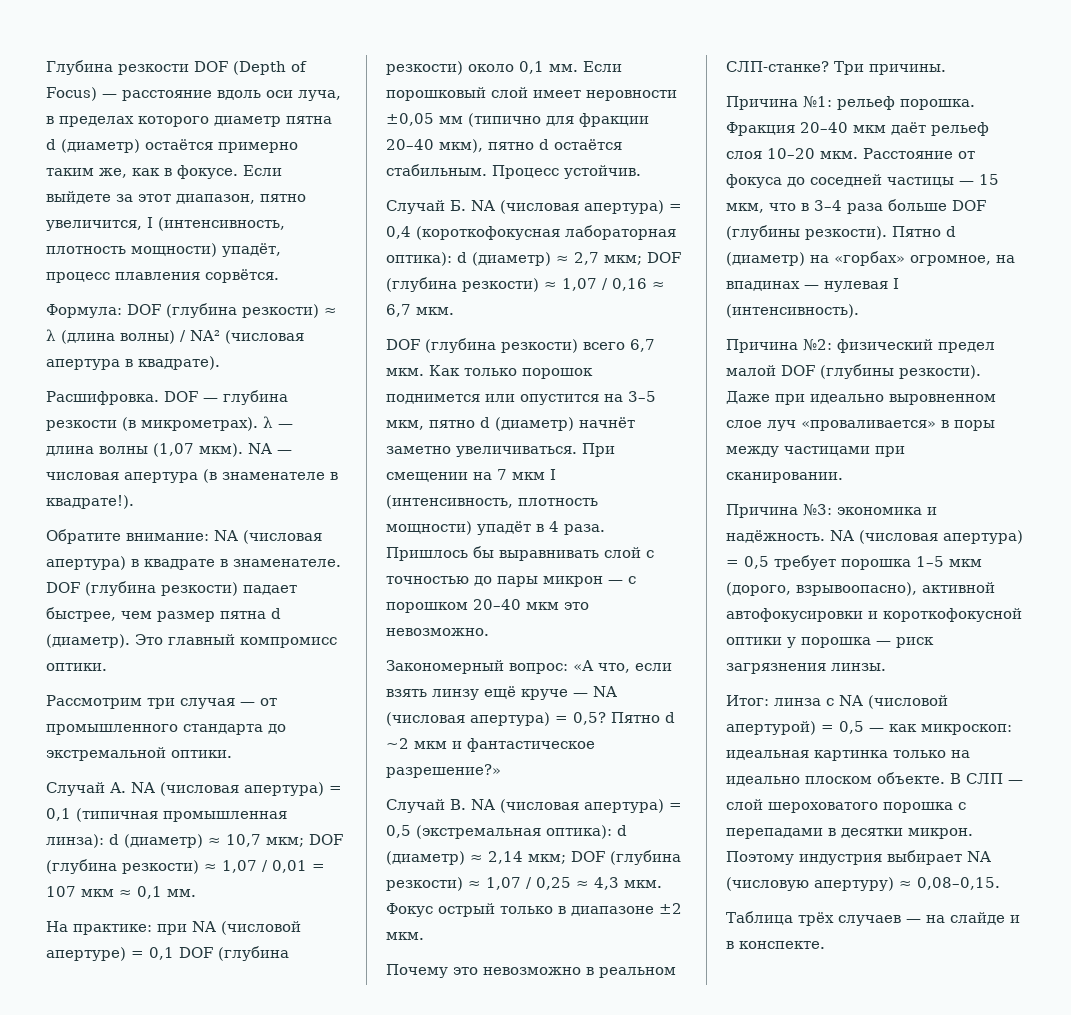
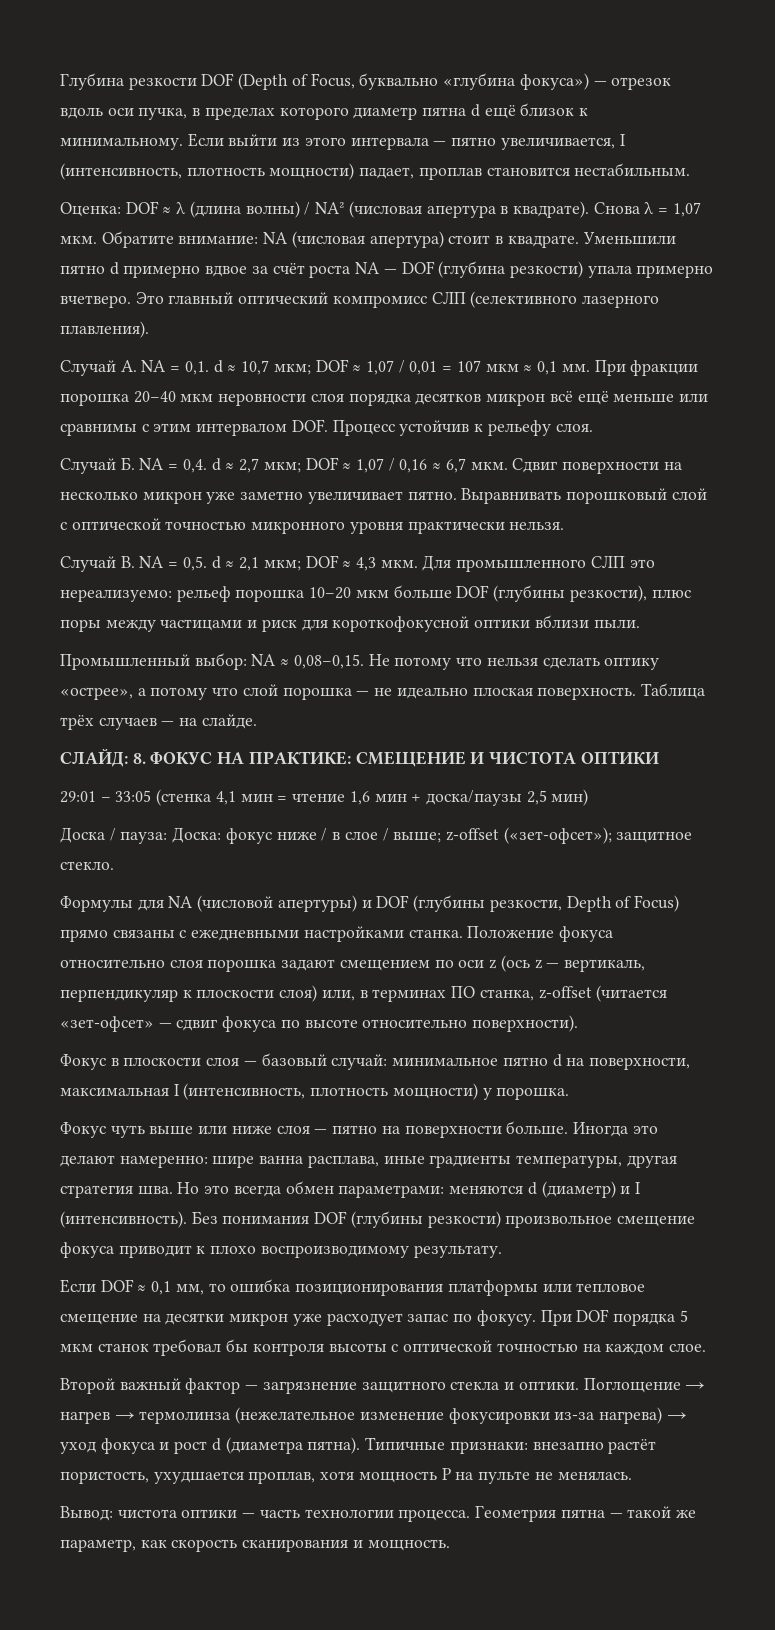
[46,87,212,101] Focus) — расстояние -> [310,73,672,90] Focus, буквально «глубина фокуса») — отрезок
[298,90,341,101] луча, -> [138,108,188,120] пучка,
[61,139,298,153] [46,165,282,179] [46,191,306,204] [46,217,285,231] [46,243,281,257] [46,269,279,283] [46,303,319,318] (диаметр) остаётся примерно таким же, как в фокусе. Если выйдете за этот диапазон, пятно увеличится, I (интенсивность, плотность мощности) упадёт, процесс плавления сорвётся. // Формула: DOF (глубина резкости) -> [484,103,588,119] [60,133,625,150] [60,163,691,180] [60,201,159,217] ещё близок к минимальному. Если выйти из этого интервала — пятно увеличивается, I (интенсивность, плотность мощности) падает, проплав становится нестабильным. // Оценка: DOF
[46,390,288,405] [46,416,293,431] [46,443,292,457] [46,469,338,483] [46,495,134,509] // Расшифровка. DOF — глубина резкости (в микрометрах). λ — длина волны (1,07 мкм). NA — числовая апертура (в знаменателе в квадрате!). // -> [593,202,701,217] [60,236,97,244] Снова λ = 1,07 мкм.
[131,559,341,570] [46,581,297,596] [46,607,281,622] [46,634,337,648] [46,663,107,671] [46,695,277,709] [46,724,286,735] [46,747,232,761] [46,782,342,796] [46,808,287,822] [46,834,203,848] в квадрате в знаменателе. DOF (глубина резкости) падает быстрее, чем размер пятна d (диаметр). Это главный компромисс оптики. // Рассмотрим три случая — от промышленного стандарта до экстремальной оптики. // Случай А. NA (числовая апертура) = 0,1 (типичная промышленная линза): d (диаметр) -> [448,232,676,248] [60,261,714,278] [60,291,660,308] [60,321,149,338] [60,360,223,376] стоит в квадрате. Уменьшили пятно d примерно вдвое за счёт роста NA — DOF (глубина резкости) упала примерно вчетверо. Это главный оптический компромисс СЛП (селективного лазерного плавления). // Случай А. NA = 0,1. d
[46,859,199,874] (глубина резкости) -> (349, 365) none
[46,921,301,935] [46,946,289,961] [386,61,622,75] [386,87,677,101] [386,113,649,127] [386,139,622,153] [386,164,641,179] [386,200,682,214] [386,225,676,240] [386,252,551,266] // На практике: при NA (числовой апертуре) = 0,1 DOF (глубина резкости) около 0,1 мм. Если порошковый слой имеет неровности ±0,05 мм (типично для фракции 20–40 мкм), пятно d остаётся стабильным. Процесс устойчив. // Случай Б. NA (числовая апертура) = 0,4 (короткофокусная лабораторная оптика): d (диаметр) -> [594,360,699,376] [60,391,708,406] [60,419,593,436] [60,457,221,474] При фракции порошка 20–40 мкм неровности слоя порядка десятков микрон всё ещё меньше или сравнимы с этим интервалом DOF. Процесс устойчив к рельефу слоя. // Случай Б. NA = 0,4. d
[386,277,539,292] (глубина резкости) -> (339, 463) none
[386,338,655,353] [386,365,593,379] [386,391,656,405] [386,417,635,431] [386,443,615,457] [386,469,556,482] [386,495,598,509] [386,521,605,535] [386,546,654,561] [386,576,636,587] [386,599,589,613] [386,628,489,636] [386,660,672,674] [386,686,617,700] [386,712,675,726] [386,738,595,752] [386,764,501,778] [386,799,682,813] [386,825,627,839] [386,850,681,865] [386,877,662,891] [386,903,682,917] [386,932,424,940] [386,964,676,978] [726,61,946,75] [726,96,975,110] [726,122,989,136] [726,148,975,159] [726,174,999,188] [726,199,986,214] [726,225,956,240] [726,251,1015,266] [726,278,899,292] [726,304,859,318] [726,339,995,353] [726,364,981,379] [726,391,996,405] [726,420,995,431] [726,446,905,457] [726,472,843,483] [726,504,937,518] [726,530,1023,544] [726,555,982,570] [726,582,995,596] [726,608,1022,622] [726,637,934,648] [726,663,886,674] [726,695,948,709] [726,721,1012,735] [726,750,970,761] [726,772,1023,786] [726,799,966,813] [726,828,973,839] [726,850,991,865] [726,877,1000,891] // DOF (глубина резкости) всего 6,7 мкм. Как только порошок поднимется или опустится на 3–5 мкм, пятно d (диаметр) начнёт заметно увеличиваться. При смещении на 7 мкм I (интенсивность, плотность мощности) упадёт в 4 раза. Пришлось бы выравнивать слой с точностью до пары микрон — с порошком 20–40 мкм это невозможно. // Закономерный вопрос: «А что, если взять линзу ещё круче — NA (числовая апертура) = 0,5? Пятно d ~2 мкм и фантастическое разрешение?» // Случай В. NA (числовая апертура) = 0,5 (экстремальная оптика): d (диаметр) ≈ 2,14 мкм; DOF (глубина резкости) ≈ 1,07 / 0,25 ≈ 4,3 мкм. Фокус острый только в диапазоне ±2 мкм. // Почему это невозможно в реальном СЛП-станке? Три причины. // Причина №1: рельеф порошка. Фракция 20–40 мкм даёт рельеф слоя 10–20 мкм. Расстояние от фокуса до соседней частицы — 15 мкм, что в 3–4 раза больше DOF (глубины резкости). Пятно d (диаметр) на «горбах» огромное, на впадинах — нулевая I (интенсивность). // Причина №2: физический предел малой DOF (глубины резкости). Даже при идеально выровненном слое луч «проваливается» в поры между частицами при сканировании. // Причина №3: экономика и надёжность. NA (числовая апертура) = 0,5 требует порошка 1–5 мкм (дорого, взрывоопасно), активной автофокусировки и короткофокусной оптики у порошка — риск загрязнения линзы. // Итог: линза с NA (числовой апертурой) = 0,5 — как микроскоп: идеальная картинка только на идеально плоском объекте. В СЛП — слой шероховатого порошка с перепадами в десятки микрон. Поэтому индустрия выбирает NA (числовую апертуру) ≈ 0,08–0,15. // -> [512,458,682,474] [60,488,707,504] [60,518,565,534] [60,555,655,572] [60,585,691,602] [60,615,640,632] [60,653,660,670] [60,684,637,700] Сдвиг поверхности на несколько микрон уже заметно увеличивает пятно. Выравнивать порошковый слой с оптической точностью микронного уровня практически нельзя. // Случай В. NA = 0,5. d ≈ 2,1 мкм; DOF ≈ 4,3 мкм. Для промышленного СЛП это нереализуемо: рельеф порошка 10–20 мкм больше DOF (глубины резкости), плюс поры между частицами и риск для короткофокусной оптики вблизи пыли. // Промышленный выбор: NA ≈ 0,08–0,15. Не потому что нельзя сделать оптику «острее», а потому что слой порошка — не идеально плоская поверхность.
[950,912,1020,925] [726,941,825,949] слайде и в конспекте. -> [201,714,257,729] [60,748,659,767] [60,789,589,806] [60,827,693,844] [60,861,114,870] [60,895,679,912] [60,926,614,942] [60,955,645,972] [60,985,668,1002] [60,1015,579,1032] [60,1053,690,1070] [60,1083,570,1100] [60,1121,658,1138] [60,1155,677,1168] [60,1181,640,1198] [60,1211,696,1228] [60,1242,502,1258] [60,1279,646,1296] [60,1309,688,1326] [60,1339,706,1356] [60,1378,706,1394] [60,1407,687,1424] [60,1437,657,1454] [60,1468,632,1484] [60,1505,696,1522] [60,1539,450,1552] слайде. // СЛАЙД: 8. ФОКУС НА ПРАКТИКЕ: СМЕЩЕНИЕ И ЧИСТОТА ОПТИКИ // 29:01 – 33:05 (стенка 4,1 мин = чтение 1,6 мин + доска/паузы 2,5 мин) // Доска / пауза: Доска: фокус ниже / в слое / выше; z-offset («зет-офсет»); защитное стекло. // Формулы для NA (числовой апертуры) и DOF (глубины резкости, Depth of Focus) прямо связаны с ежедневными настройками станка. Положение фокуса относительно слоя порошка задают смещением по оси z (ось z — вертикаль, перпендикуляр к плоскости слоя) или, в терминах ПО станка, z-offset (читается «зет-офсет» — сдвиг фокуса по высоте относительно поверхности). // Фокус в плоскости слоя — базовый случай: минимальное пятно d на поверхности, максимальная I (интенсивность, плотность мощности) у порошка. // Фокус чуть выше или ниже слоя — пятно на поверхности больше. Иногда это делают намеренно: шире ванна расплава, иные градиенты температуры, другая стратегия шва. Но это всегда обмен параметрами: меняются d (диаметр) и I (интенсивность). Без понимания DOF (глубины резкости) произвольное смещение фокуса приводит к плохо воспроизводимому результату. // Если DOF ≈ 0,1 мм, то ошибка позиционирования платформы или тепловое смещение на десятки микрон уже расходует запас по фокусу. При DOF порядка 5 мкм станок требовал бы контроля высоты с оптической точностью на каждом слое. // Второй важный фактор — загрязнение защитного стекла и оптики. Поглощение → нагрев → термолинза (нежелательное изменение фокусировки из-за нагрева) → уход фокуса и рост d (диаметра пятна). Типичные признаки: внезапно растёт пористость, ухудшается проплав, хотя мощность P на пульте не менялась. // Вывод: чистота оптики — часть технологии процесса. Геометрия пятна — такой же параметр, как скорость сканирования и мощность.

